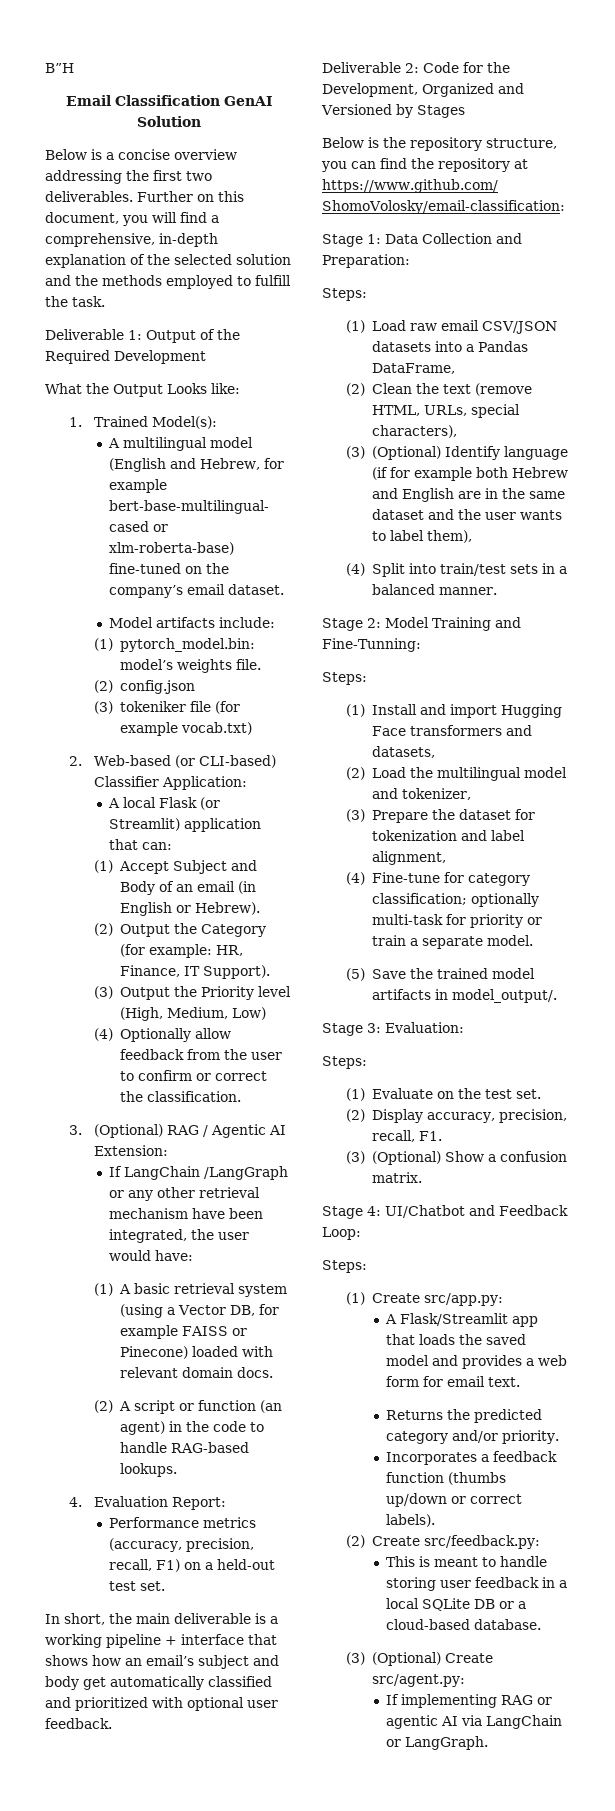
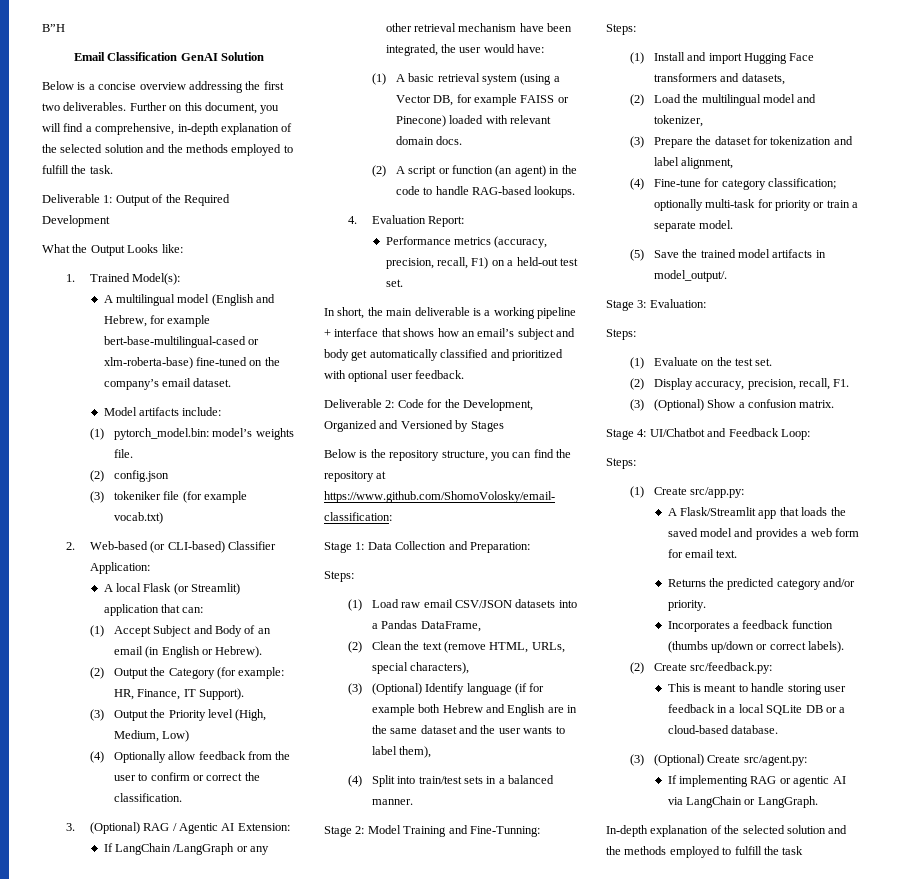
(488, 1743) none -> [606,825,848,837] [606,846,804,858] // In-depth explanation of the selected solution and the methods employed to fulfill the task

